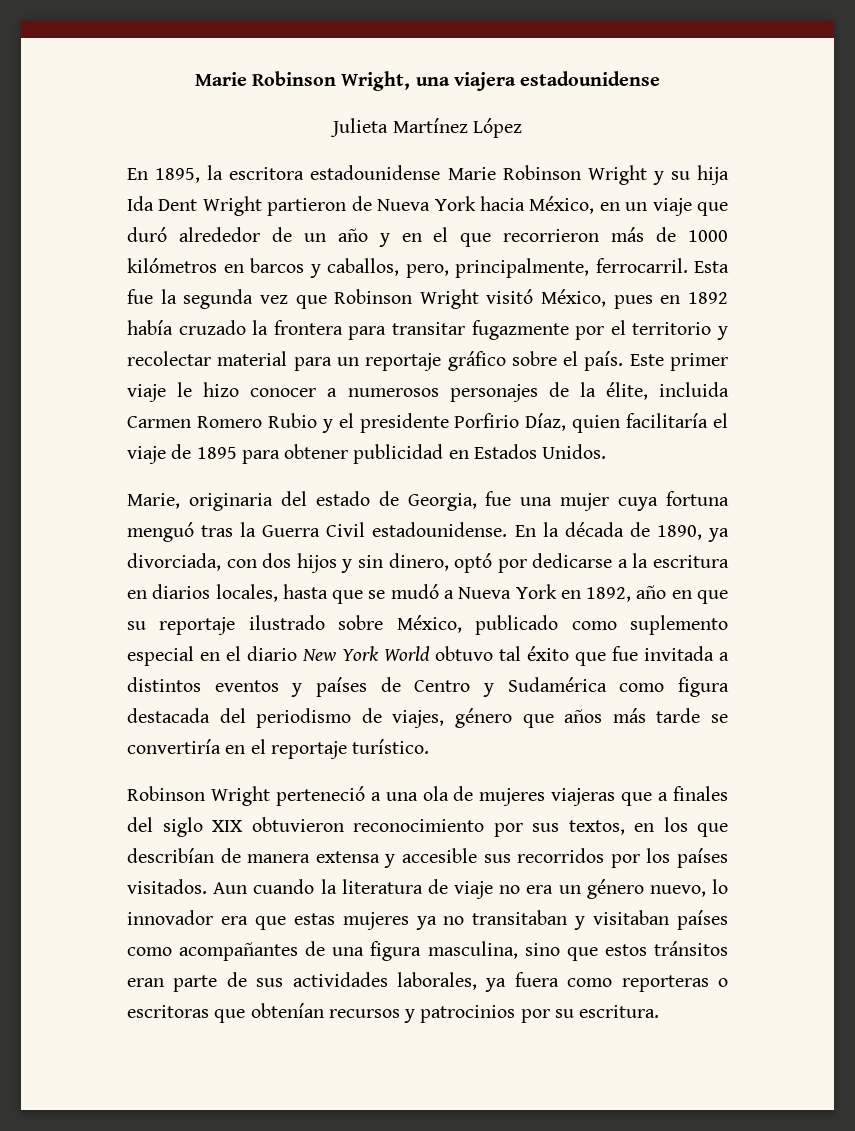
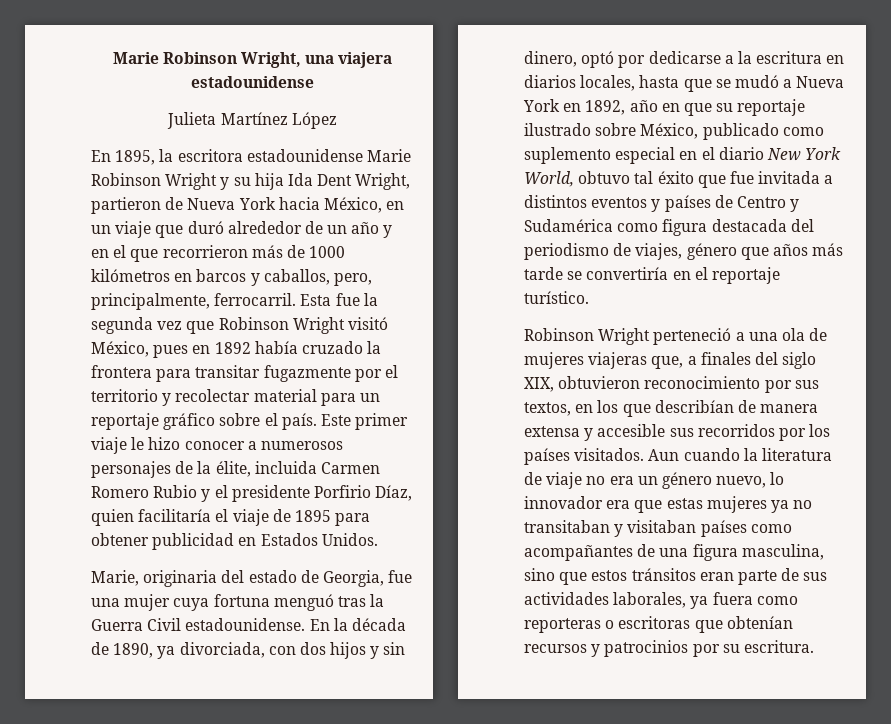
[202,196,262,216] Wright -> [355,173,411,190] Wright,
[383,646,430,661] World -> [524,171,574,187] World,
[621,792,653,806] que -> [651,356,684,369] que,
[212,820,243,832] XIX -> [524,377,554,392] XIX,

